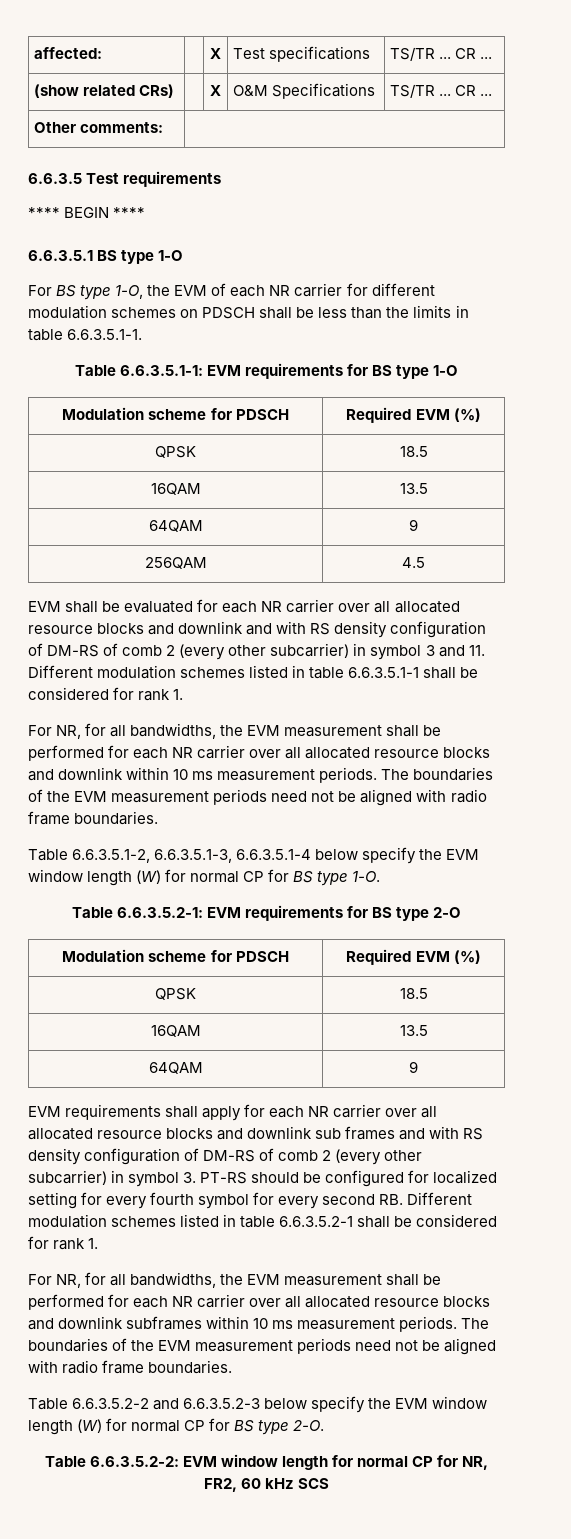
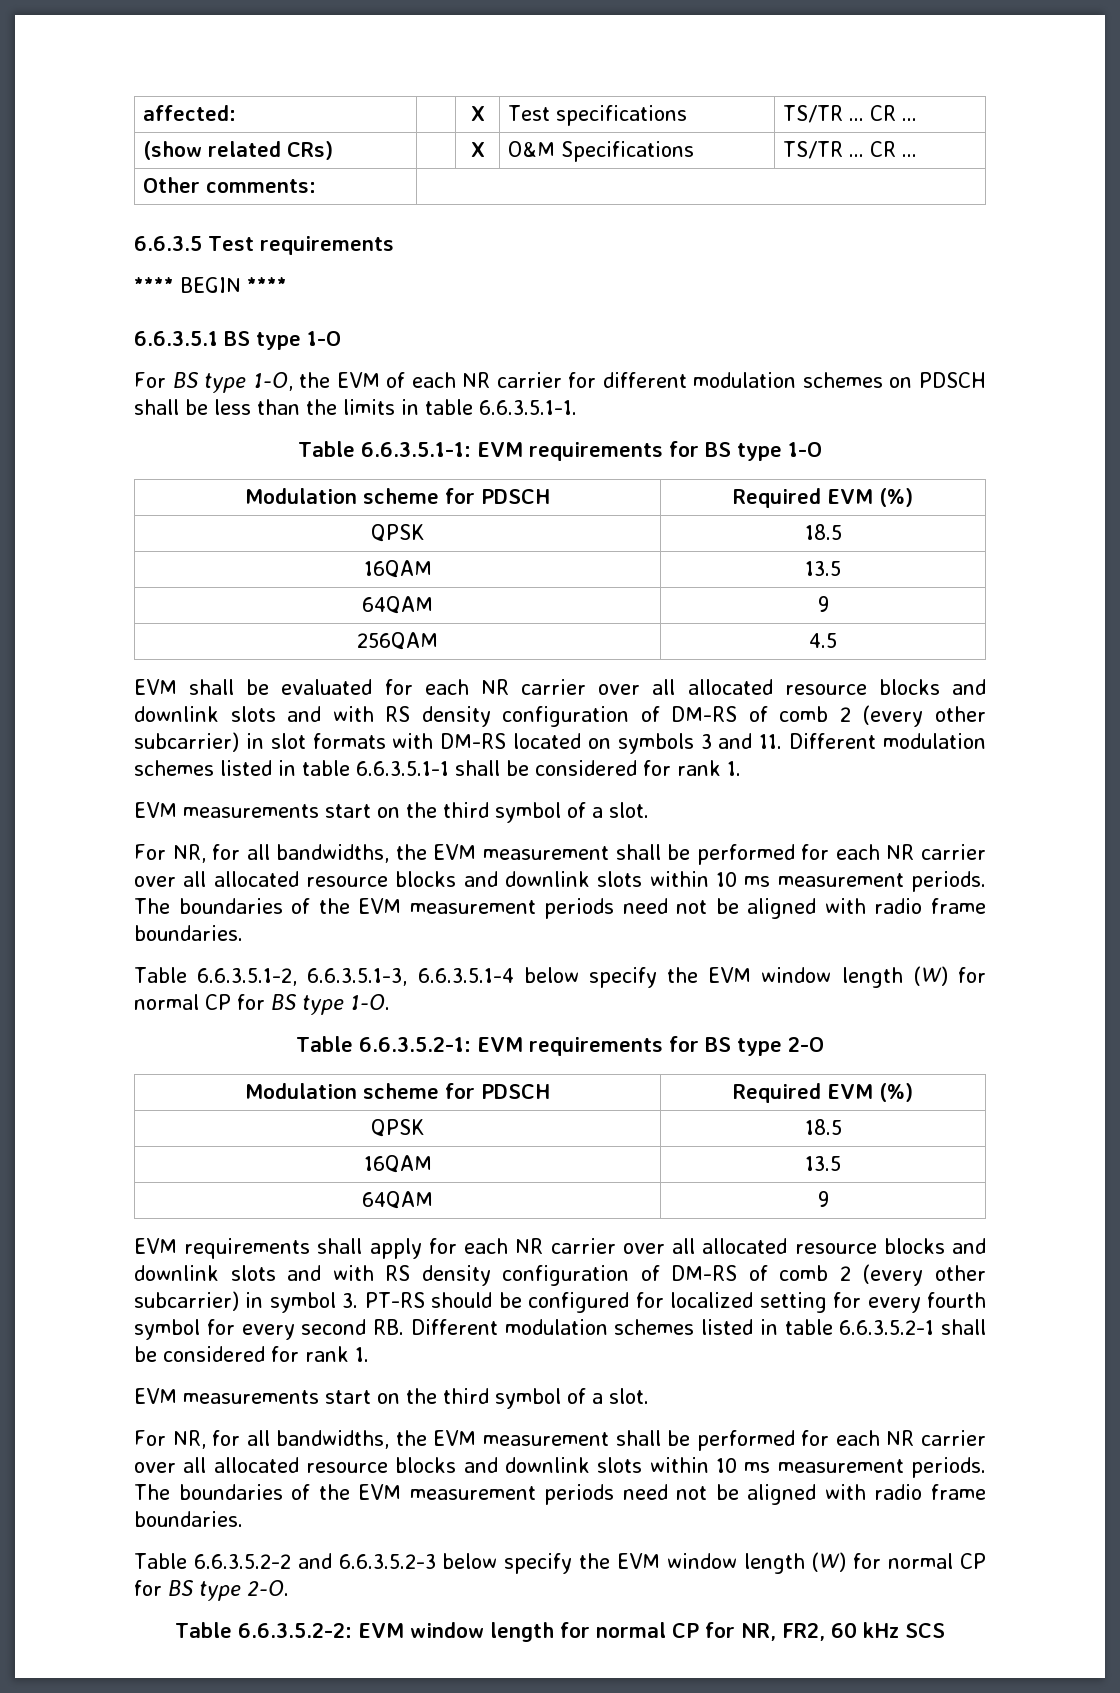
(244, 627) none -> [230,706,276,722] slots
[370,645,422,660] symbol -> [270,733,694,754] slot formats with DM-RS located on symbols
(184, 694) none -> [134,802,649,823] // EVM measurements start on the third symbol of a slot.
(124, 773) none -> [597,871,643,887] slots
[315,1126,396,1140] sub frames -> [230,1265,276,1281] slots
(99, 1243) none -> [134,1388,649,1409] // EVM measurements start on the third symbol of a slot.
[126,1316,203,1330] subframes -> [597,1457,643,1473] slots

